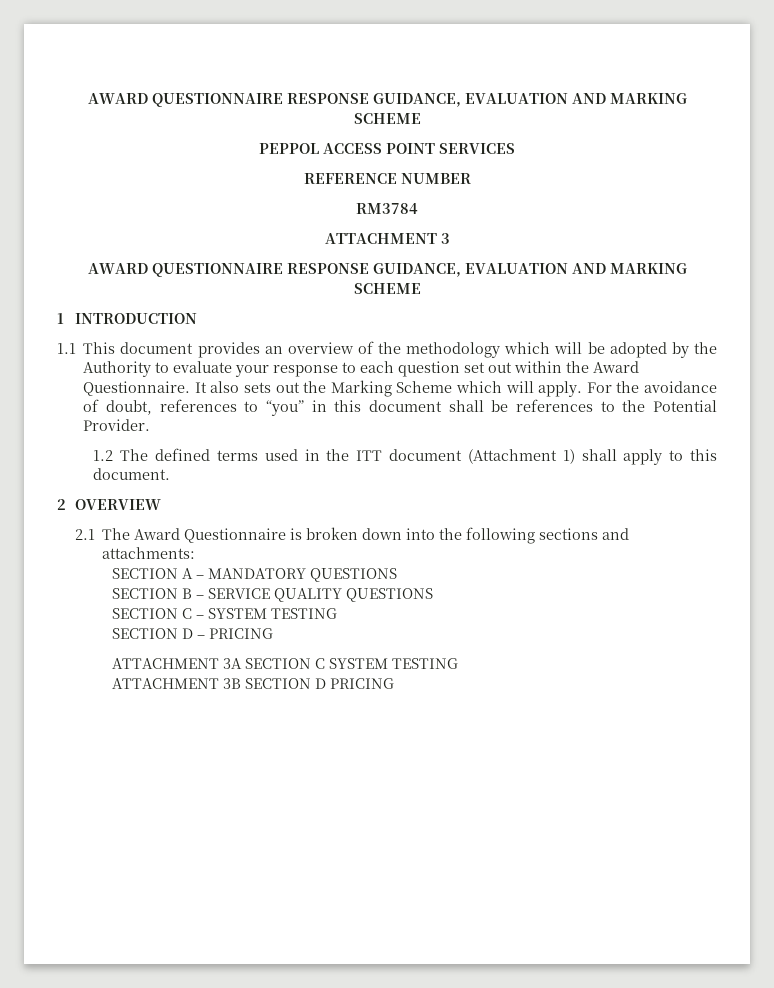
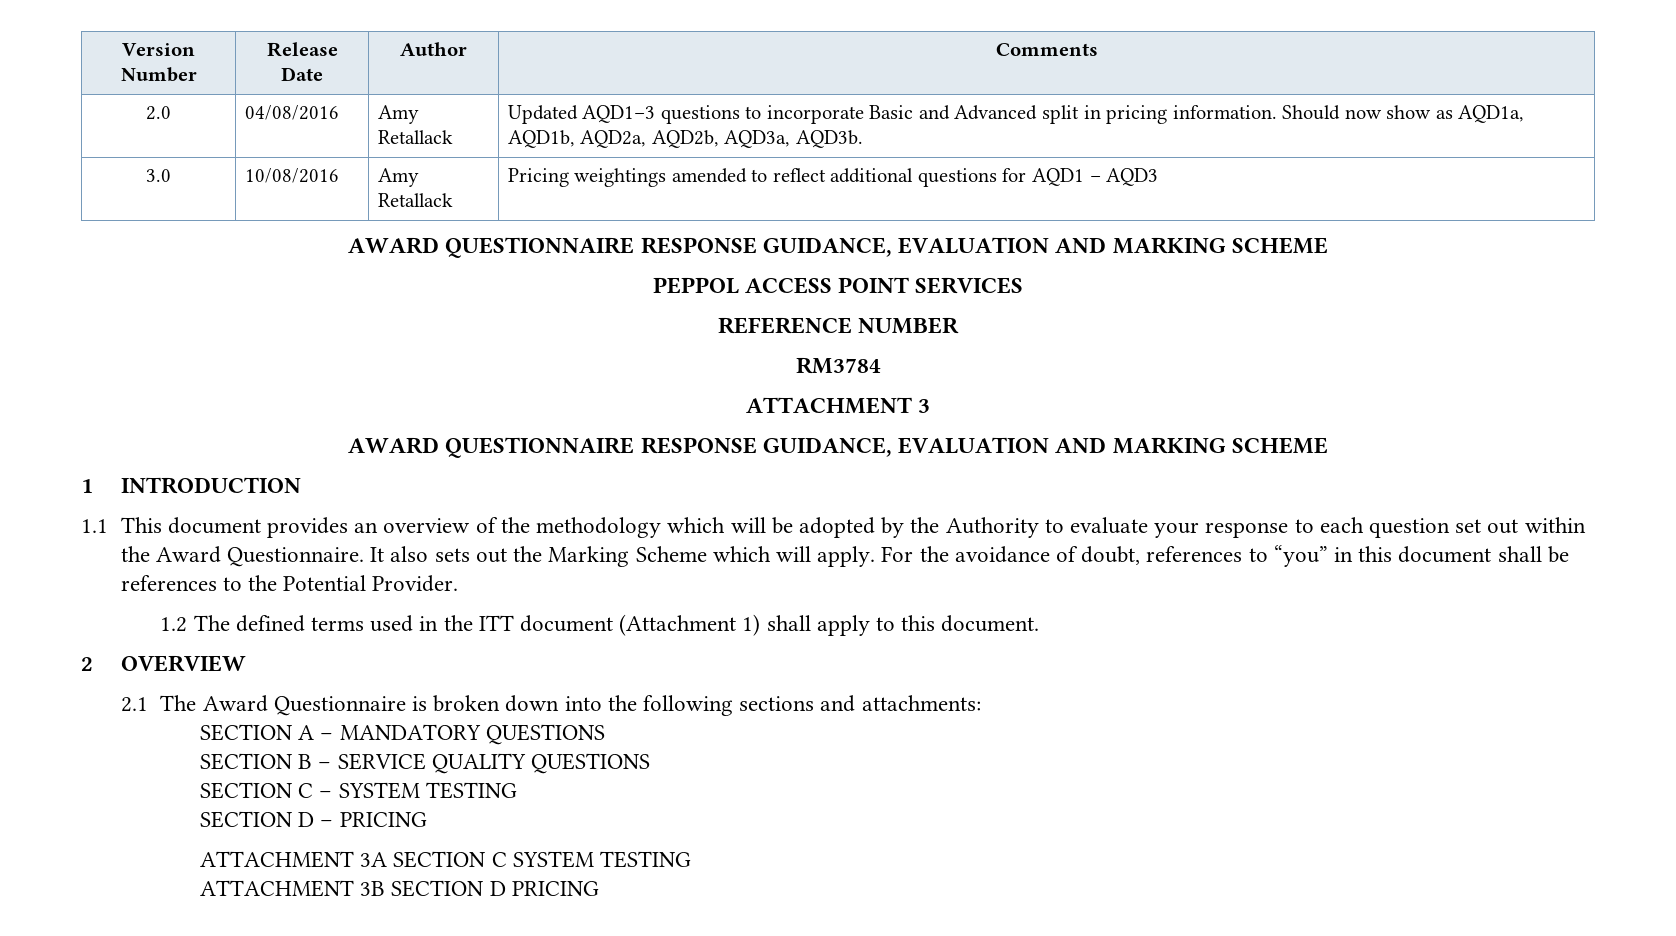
(87, 98) none -> [122,43,195,56] [120,67,197,82] [266,42,338,57] [281,67,323,81] [400,42,467,56] [995,43,1098,56] [146,106,171,120] [244,105,339,120] [377,105,419,124] [377,130,453,144] [507,105,1525,124] [507,130,863,148] [146,169,171,182] [244,168,339,183] [377,168,419,187] [377,193,453,207] [507,168,1159,187] Version Number | Release Date | Author | Comments // 2.0 | 04/08/2016 | Amy Retallack | Updated AQD1–3 questions to incorporate Basic and Advanced split in pricing information. Should now show as AQD1a, AQD1b, AQD2a, AQD2b, AQD3a, AQD3b. // 3.0 | 10/08/2016 | Amy Retallack | Pricing weightings amended to reflect additional questions for AQD1 – AQD3 //

